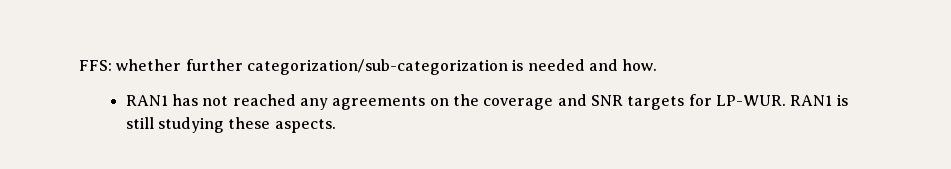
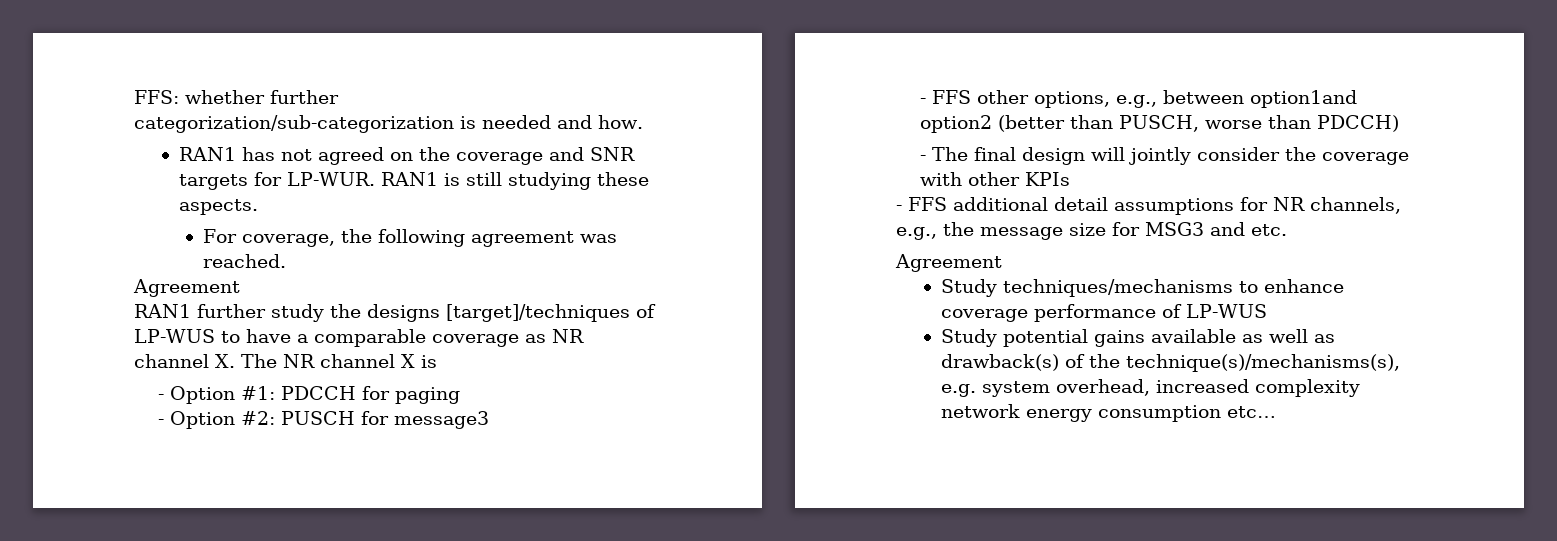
[232,94,426,110] reached any agreements -> [317,147,384,165] agreed
(336, 126) none -> [203,229,617,247] [203,254,287,268] [133,279,240,297] [134,304,656,322] [134,329,584,347] [134,354,437,368] [158,386,461,404] [158,411,490,429] [920,90,1358,108] [920,115,1400,133] [920,147,1410,165] [920,172,1071,186] [896,197,1401,215] [896,222,1287,240] [895,254,1002,272] [940,279,1344,297] [940,304,1267,322] [940,329,1335,347] [940,354,1400,372] [940,379,1360,397] [940,404,1276,422] // For coverage, the following agreement was reached. // Agreement // RAN1 further study the designs [target]/techniques of LP-WUS to have a comparable coverage as NR channel X. The NR channel X is // - Option #1: PDCCH for paging // - Option #2: PUSCH for message3 // - FFS other options, e.g., between option1and option2 (better than PUSCH, worse than PDCCH) // - The final design will jointly consider the coverage with other KPIs // - FFS additional detail assumptions for NR channels, e.g., the message size for MSG3 and etc. // Agreement // Study techniques/mechanisms to enhance coverage performance of LP-WUS // Study potential gains available as well as drawback(s) of the technique(s)/mechanisms(s), e.g. system overhead, increased complexity network energy consumption etc…

